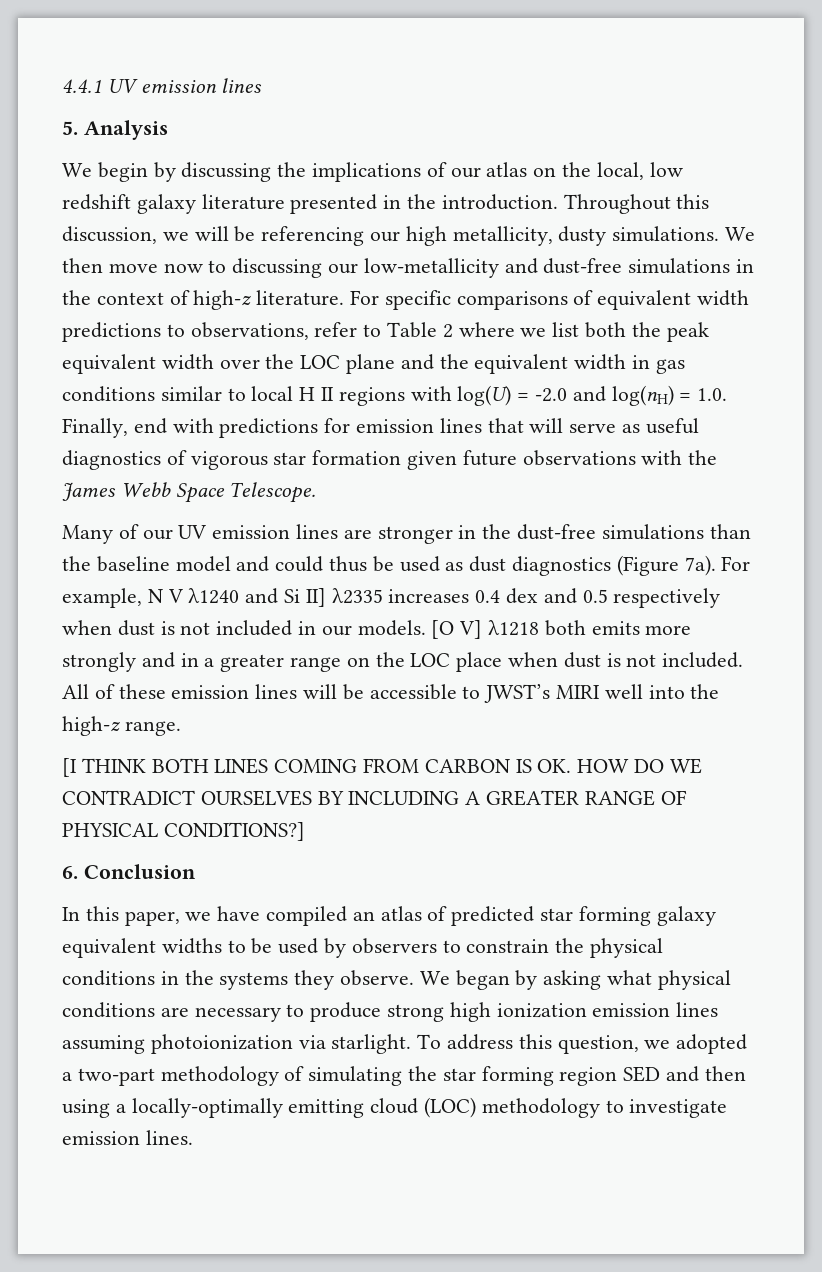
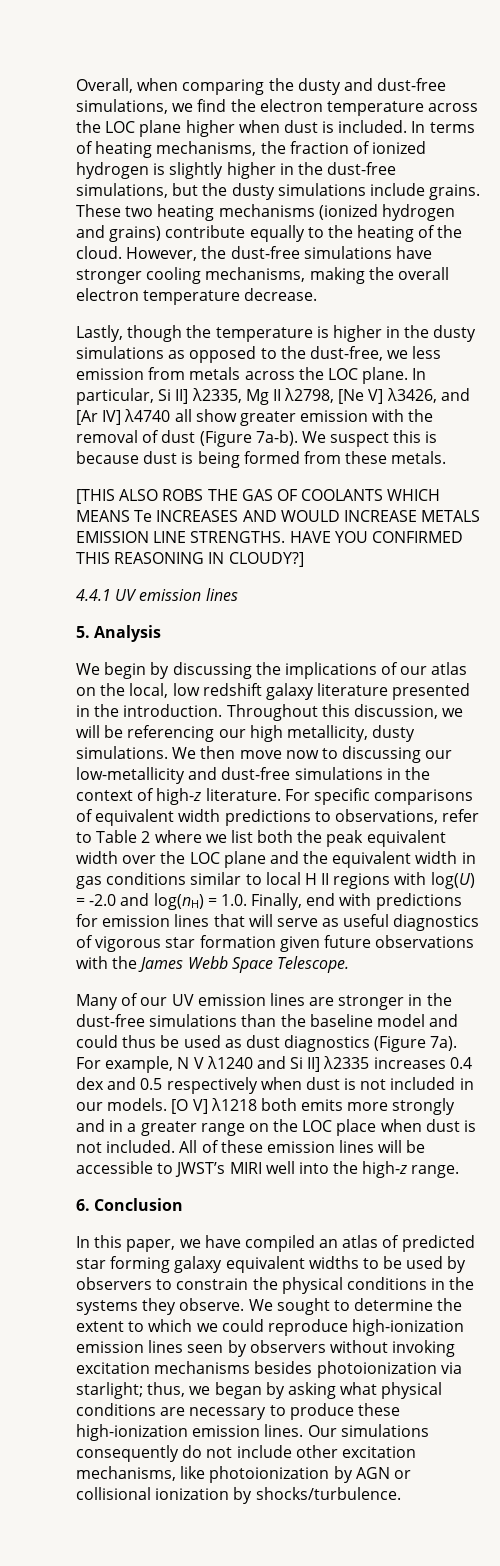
(62, 86) none -> [76,78,447,95] [76,99,479,116] [76,120,475,137] [76,141,427,158] [76,162,397,179] [76,183,481,200] [76,204,455,221] [76,225,463,242] [76,246,432,261] [76,267,449,284] [76,288,318,305] [76,325,477,342] [76,346,442,363] [76,367,427,384] [76,388,470,405] [76,409,434,426] [76,430,438,447] [76,451,447,468] [76,489,441,504] [76,510,481,522] [76,531,463,543] [76,552,304,567] Overall, when comparing the dusty and dust-free simulations, we find the electron temperature across the LOC plane higher when dust is included. In terms of heating mechanisms, the fraction of ionized hydrogen is slightly higher in the dust-free simulations, but the dusty simulations include grains. These two heating mechanisms (ionized hydrogen and grains) contribute equally to the heating of the cloud. However, the dust-free simulations have stronger cooling mechanisms, making the overall electron temperature decrease. // Lastly, though the temperature is higher in the dusty simulations as opposed to the dust-free, we less emission from metals across the LOC plane. In particular, Si II] λ2335, Mg II λ2798, [Ne V] λ3426, and [Ar IV] λ4740 all show greater emission with the removal of dust (Figure 7a-b). We suspect this is because dust is being formed from these metals. // [THIS ALSO ROBS THE GAS OF COOLANTS WHICH MEANS Te INCREASES AND WOULD INCREASE METALS EMISSION LINE STRENGTHS. HAVE YOU CONFIRMED THIS REASONING IN CLOUDY?] //
[62,758,702,777] [62,790,687,806] [62,822,305,841] // [I THINK BOTH LINES COMING FROM CARBON IS OK. HOW DO WE CONTRADICT OURSELVES BY INCLUDING A GREATER RANGE OF PHYSICAL CONDITIONS?] -> (460, 1171) none
(450, 978) none -> [276,1298,463,1315] [76,1319,465,1336] [76,1340,456,1357] [76,1361,462,1378] [76,1382,211,1399] sought to determine the extent to which we could reproduce high-ionization emission lines seen by observers without invoking excitation mechanisms besides photoionization via starlight; thus, we
[387,1002,719,1022] [62,1034,748,1054] [62,1066,746,1086] [62,1097,728,1118] [62,1130,193,1145] strong high ionization emission lines assuming photoionization via starlight. To address this question, we adopted a two-part methodology of simulating the star forming region SED and then using a locally-optimally emitting cloud (LOC) methodology to investigate emission lines. -> [357,1403,400,1416] [76,1424,429,1441] [76,1445,416,1462] [76,1466,411,1483] [76,1487,401,1504] these high-ionization emission lines. Our simulations consequently do not include other excitation mechanisms, like photoionization by AGN or collisional ionization by shocks/turbulence.

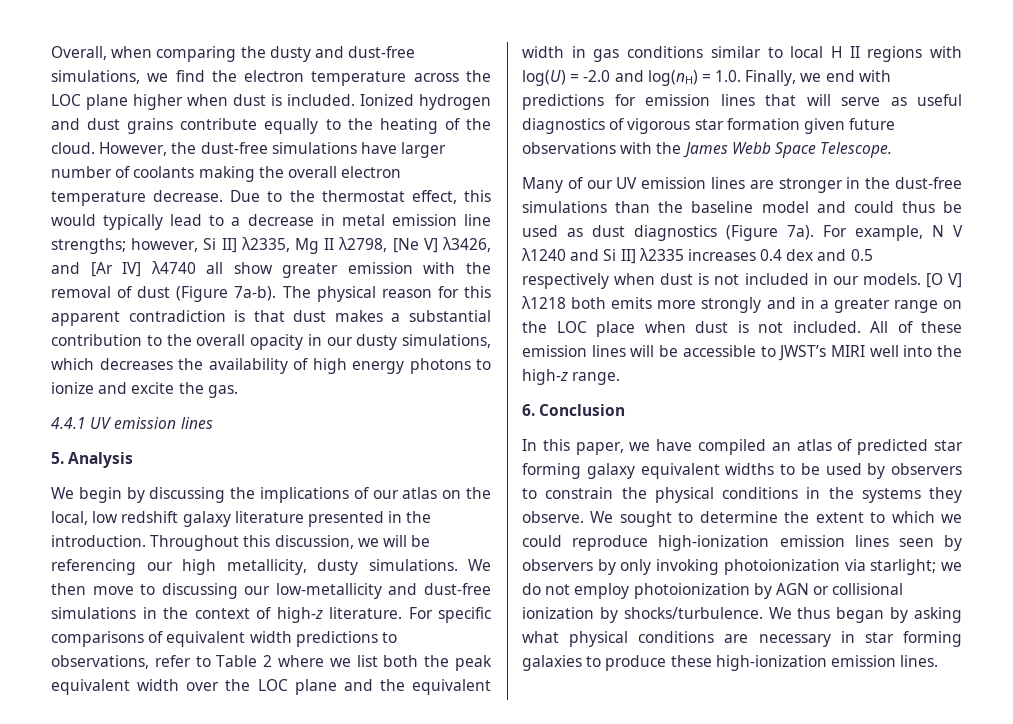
[411,121,475,133] [76,141,427,158] [76,162,397,179] [76,183,481,200] [76,204,455,221] [76,225,162,242] In terms of heating mechanisms, the fraction of ionized hydrogen is slightly higher in the dust-free simulations, but the dusty simulations include grains. These two heating mechanisms (ionized hydrogen and grains) -> [360,94,491,110] [51,118,174,134] Ionized hydrogen and dust grains
[76,267,306,284] stronger cooling mechanisms, -> [401,142,447,158] [51,166,195,178] larger number of coolants
[76,325,477,342] [76,346,442,363] [76,367,427,384] [76,388,154,405] // Lastly, though the temperature is higher in the dusty simulations as opposed to the dust-free, we less emission from metals across the LOC plane. In particular, -> [230,190,492,204] [51,214,491,230] [51,238,199,254] Due to the thermostat effect, this would typically lead to a decrease in metal emission line strengths; however,
[301,430,438,447] [76,451,447,468] [76,489,441,504] [76,510,481,522] [76,531,463,543] [76,552,304,567] We suspect this is because dust is being formed from these metals. // [THIS ALSO ROBS THE GAS OF COOLANTS WHICH MEANS Te INCREASES AND WOULD INCREASE METALS EMISSION LINE STRENGTHS. HAVE YOU CONFIRMED THIS REASONING IN CLOUDY?] -> [282,286,491,302] [51,310,491,326] [51,334,491,350] [51,358,491,374] [51,382,238,398] The physical reason for this apparent contradiction is that dust makes a substantial contribution to the overall opacity in our dusty simulations, which decreases the availability of high energy photons to ionize and excite the gas.
[285,750,319,759] now -> (134, 590) none
(303, 901) none -> [800,73,822,82] we
[329,1340,456,1357] [76,1361,462,1378] [76,1382,211,1399] without invoking excitation mechanisms besides photoionization via starlight; thus, we -> [597,559,962,575] [522,583,904,599] [522,607,831,623] by only invoking photoionization via starlight; we do not employ photoionization by AGN or collisional ionization by shocks/turbulence. We thus
(267, 1413) none -> [840,631,962,647] [522,655,582,671] in star forming galaxies
[307,1424,429,1437] [76,1445,416,1462] [76,1466,411,1483] [76,1487,401,1504] Our simulations consequently do not include other excitation mechanisms, like photoionization by AGN or collisional ionization by shocks/turbulence. -> (939, 661) none

